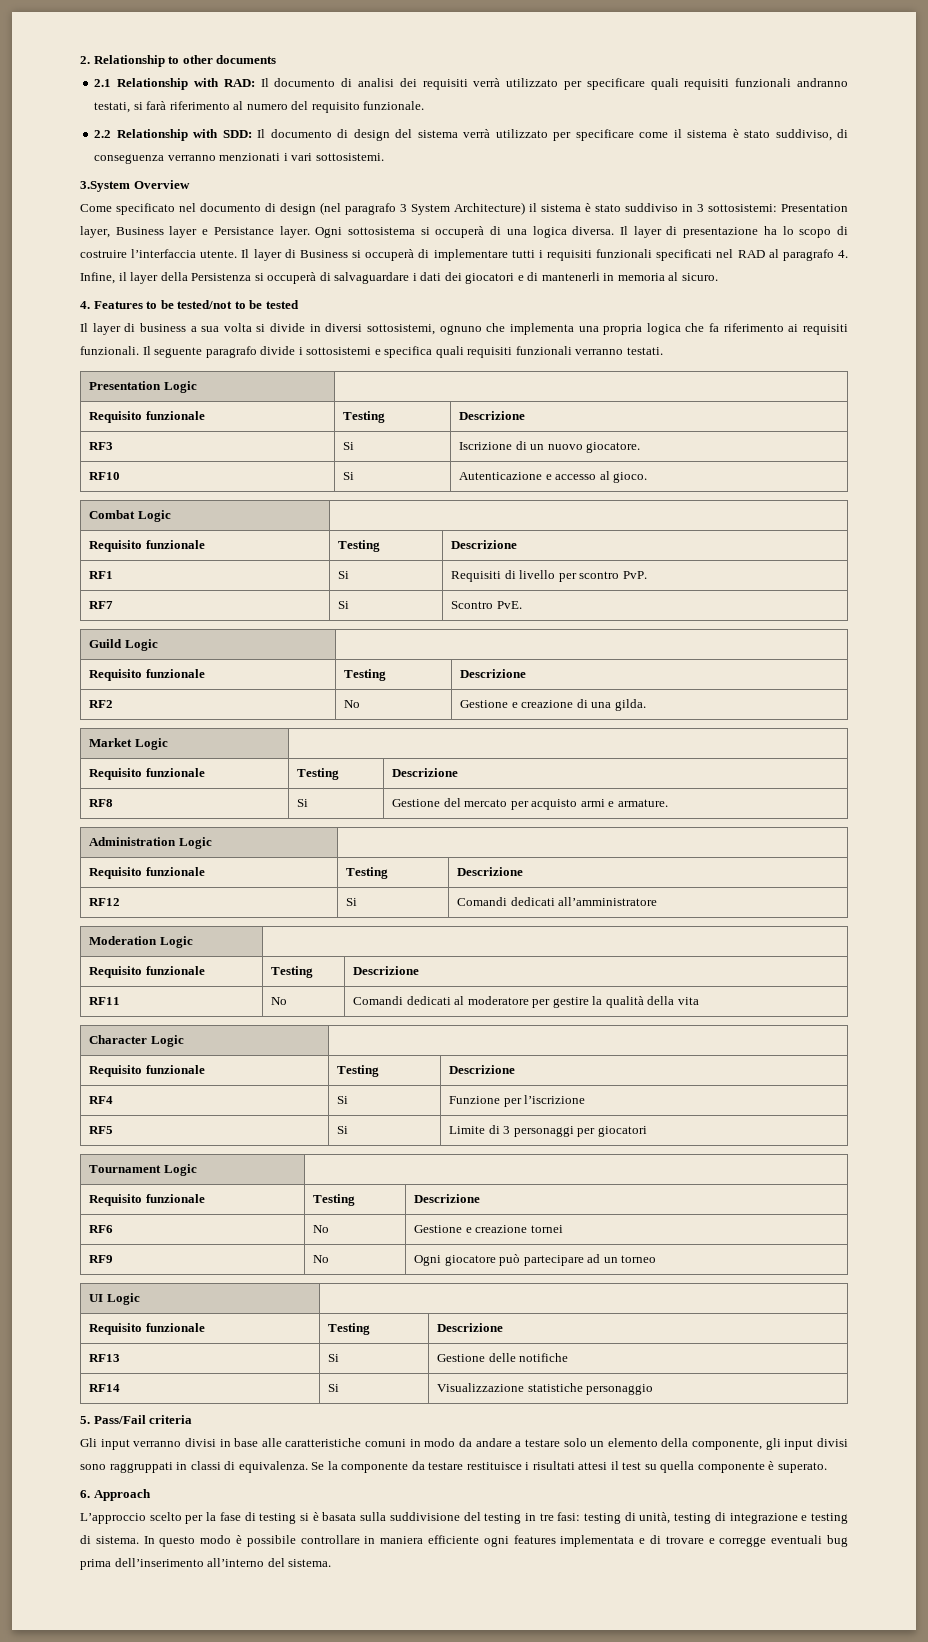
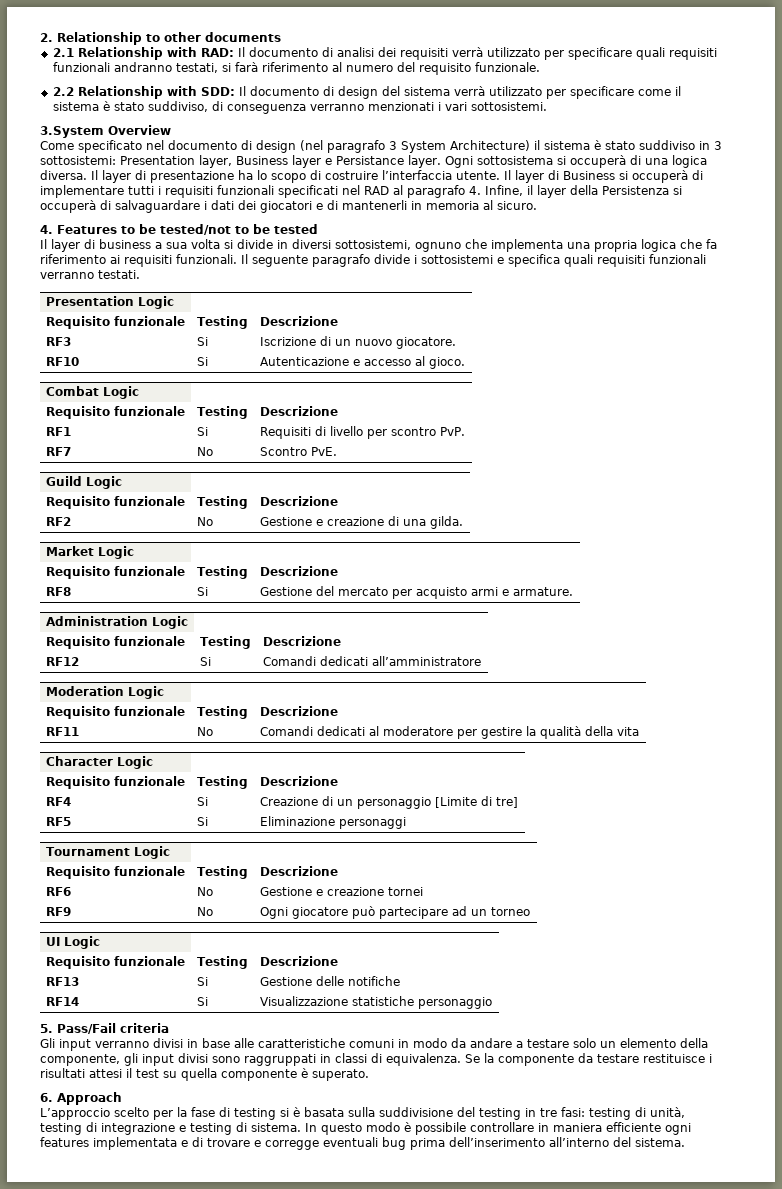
[338,601,350,609] Si -> [196,447,213,456] No
[449,1095,586,1107] Funzione per l’iscrizione -> [259,796,518,809] Creazione di un personaggio [Limite di tre]
[449,1125,511,1134] Limite di 3 -> [259,816,335,826] Eliminazione
[577,1126,647,1137] per giocatori -> (406, 823) none

